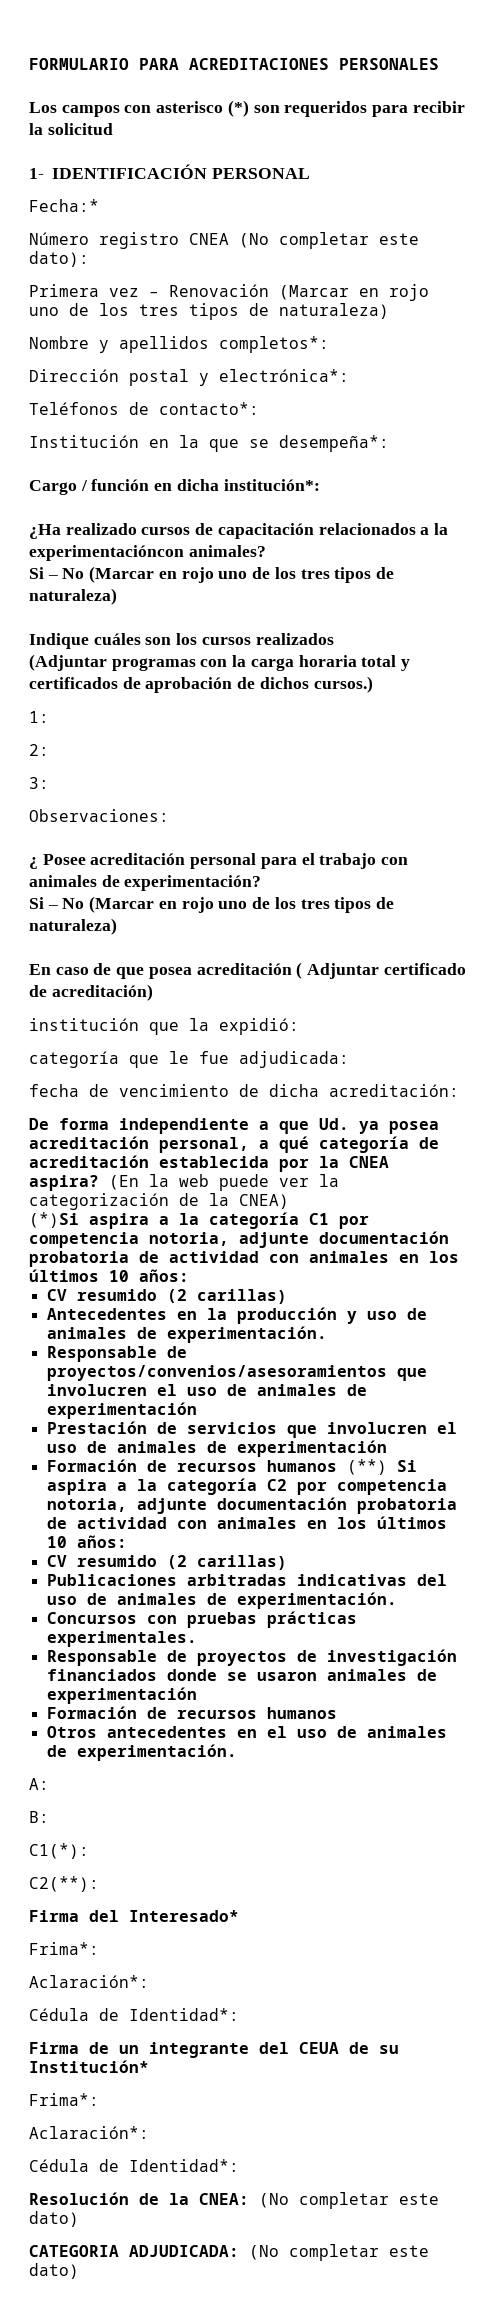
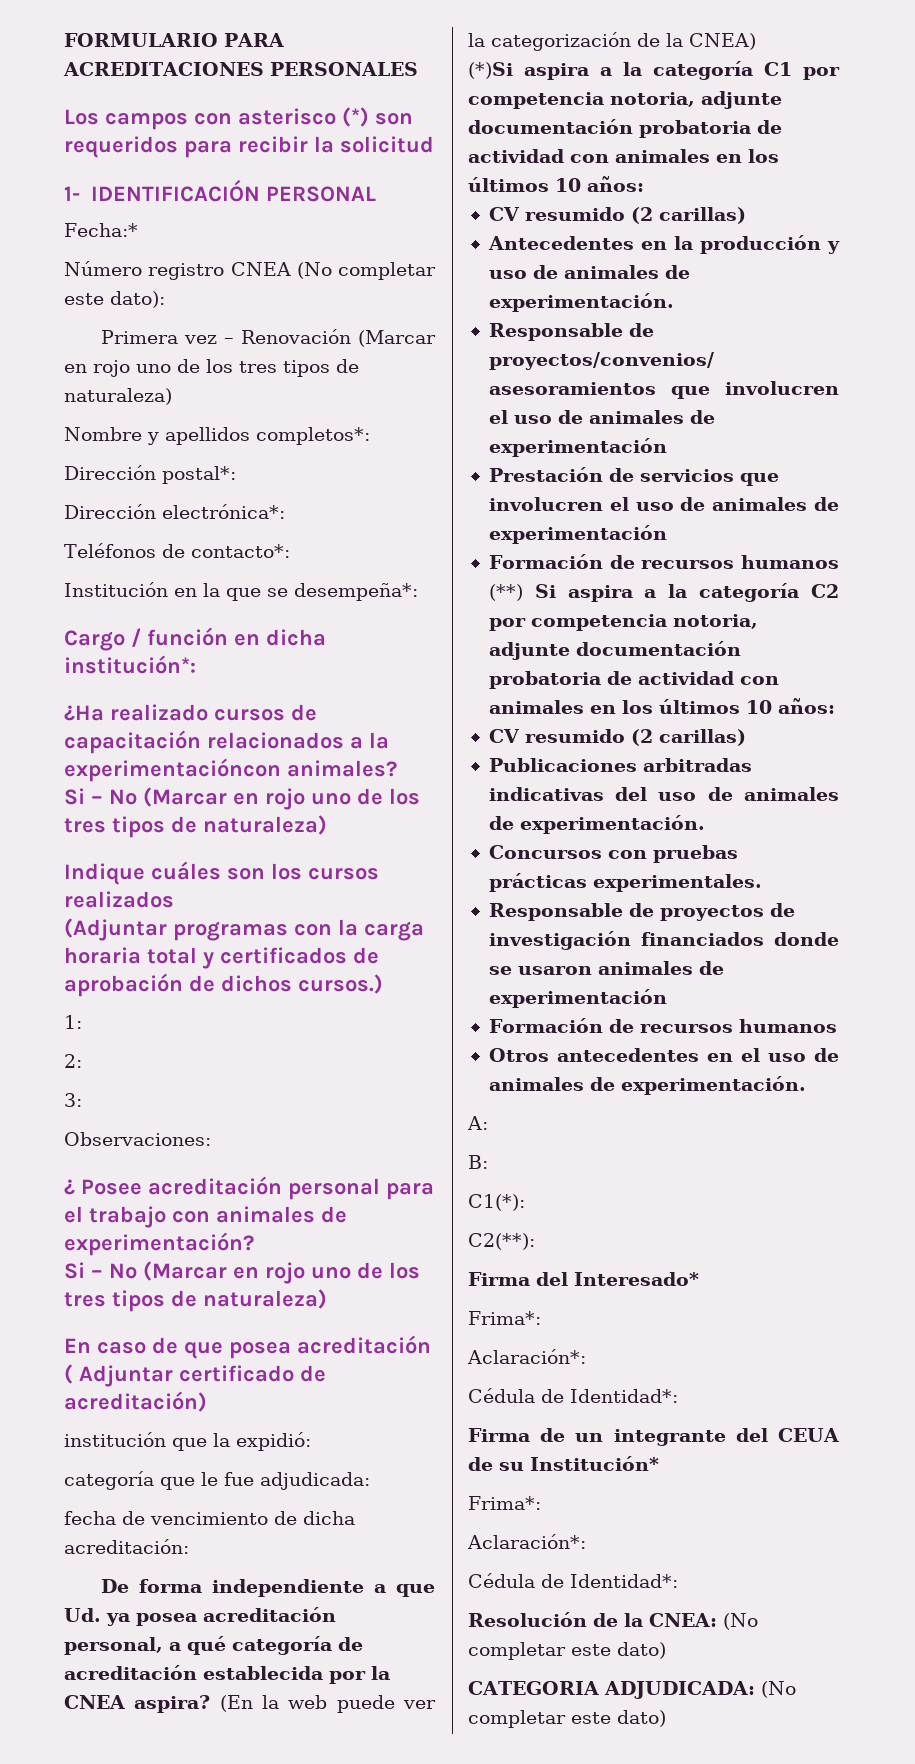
[129,369,209,386] postal y -> [162,466,236,484] [64,504,156,519] postal*: // Dirección

